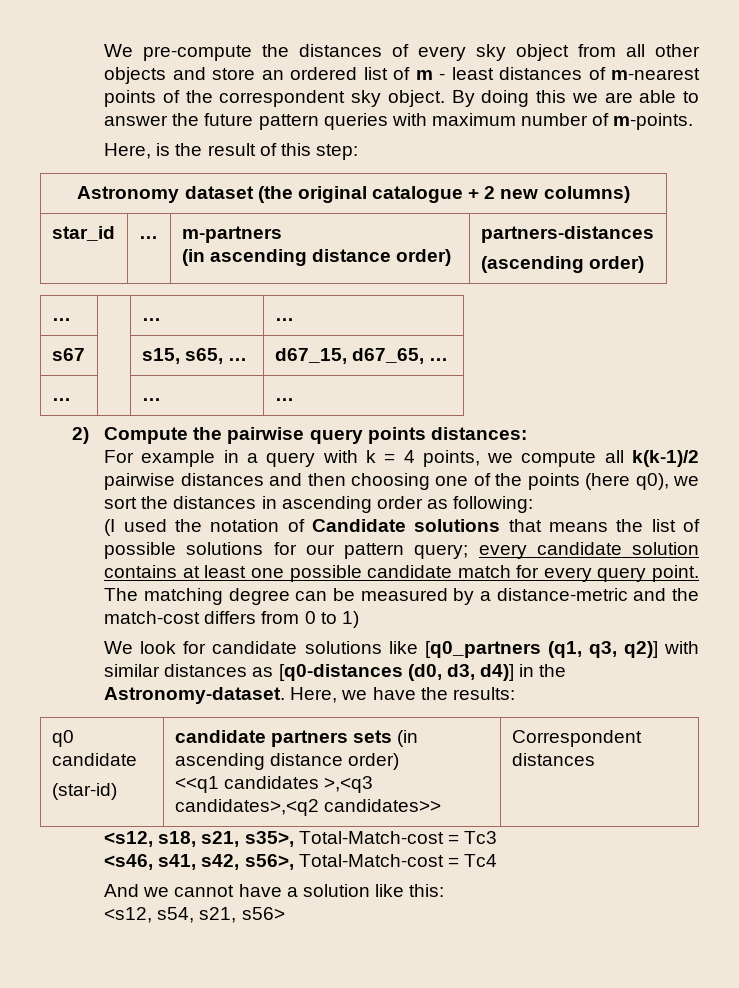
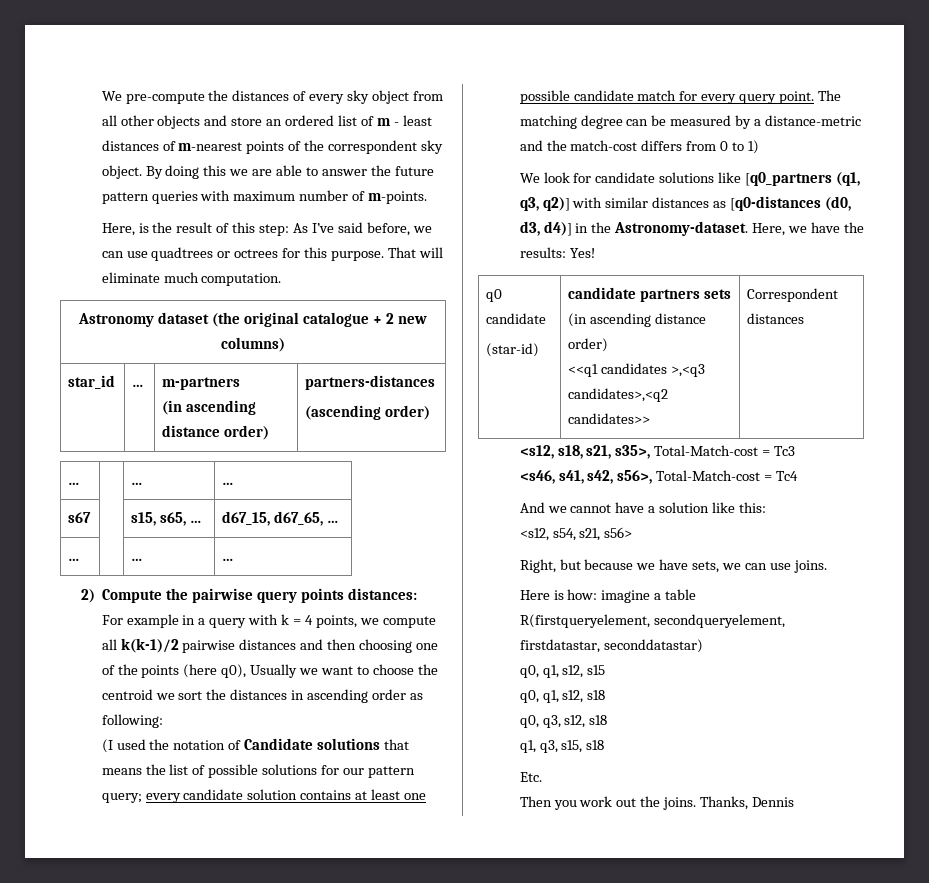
(358, 152) none -> [292,222,432,236] [101,247,443,261] [101,272,282,286] As I’ve said before, we can use quadtrees or octrees for this purpose. That will eliminate much computation.
(669, 481) none -> [250,664,438,678] [101,689,153,700] Usually we want to choose the centroid
(515, 693) none -> [569,248,595,258] Yes!
(285, 913) none -> [519,559,827,573] [519,589,697,603] [519,614,785,628] [519,639,703,653] [519,665,606,678] [519,690,606,703] [519,715,608,728] [519,740,605,753] [519,772,542,782] [519,796,794,810] // Right, but because we have sets, we can use joins. // Here is how: imagine a table // R(firstqueryelement, secondqueryelement, firstdatastar, seconddatastar) // q0, q1, s12, s15 // q0, q1, s12, s18 // q0, q3, s12, s18 // q1, q3, s15, s18 // Etc. // Then you work out the joins. Thanks, Dennis

